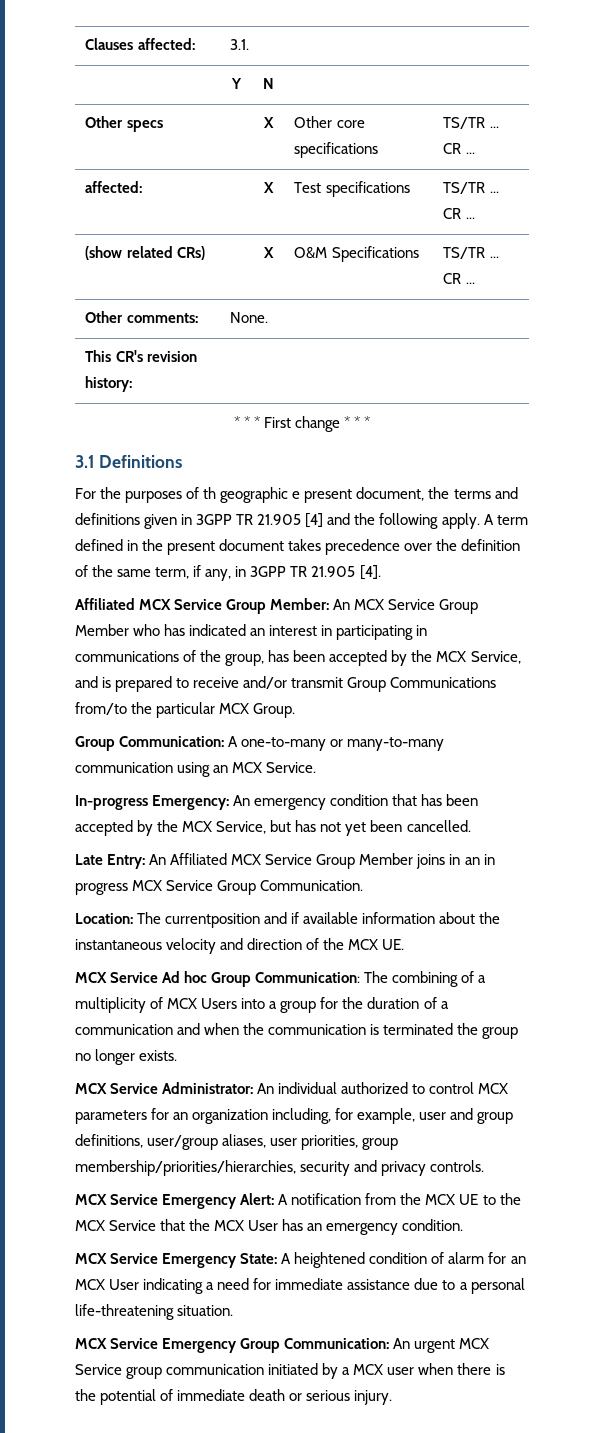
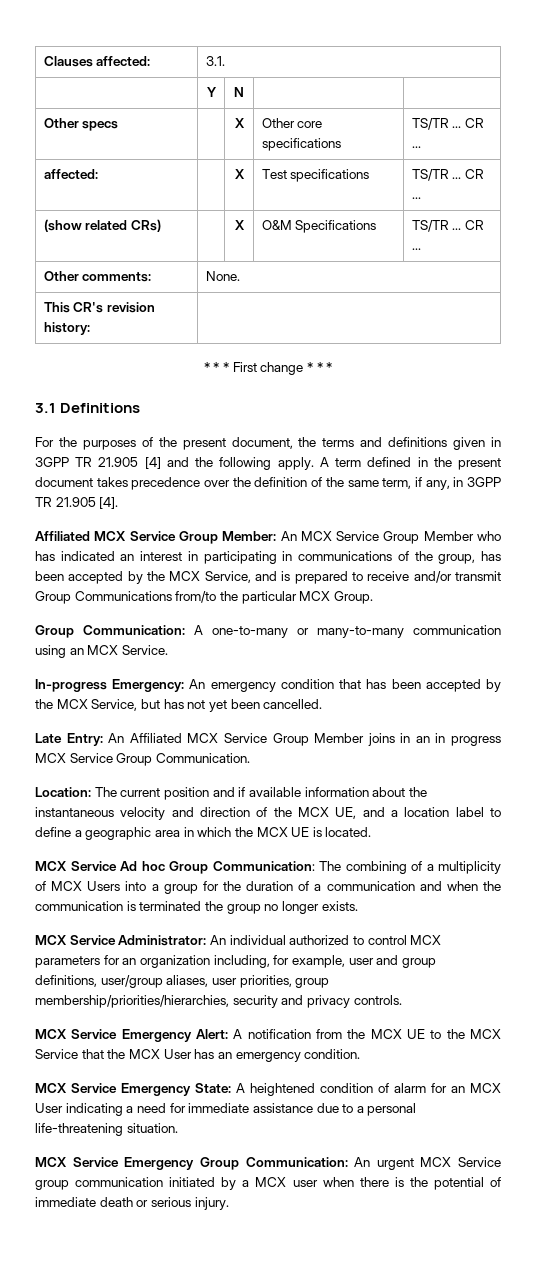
[203,487,301,503] th geographic e -> [158,437,177,447] the
[165,913,261,928] currentposition -> [120,787,209,800] current position
[382,939,405,950] UE. -> [335,807,501,819] [35,827,372,840] UE, and a location label to define a geographic area in which the MCX UE is located.

